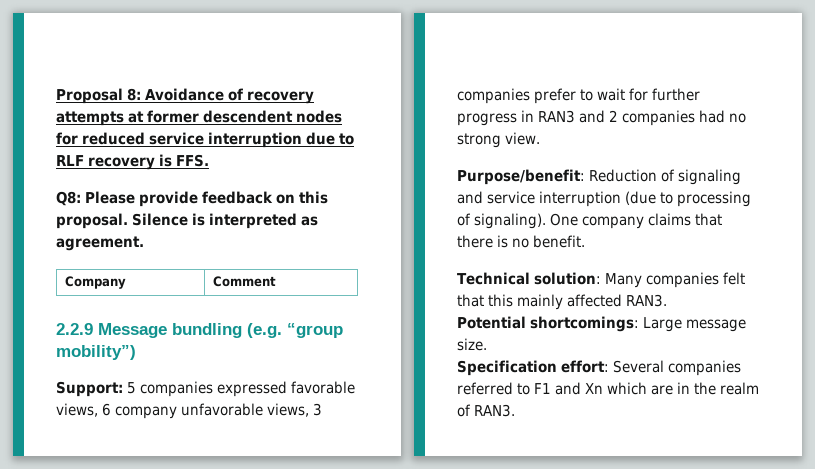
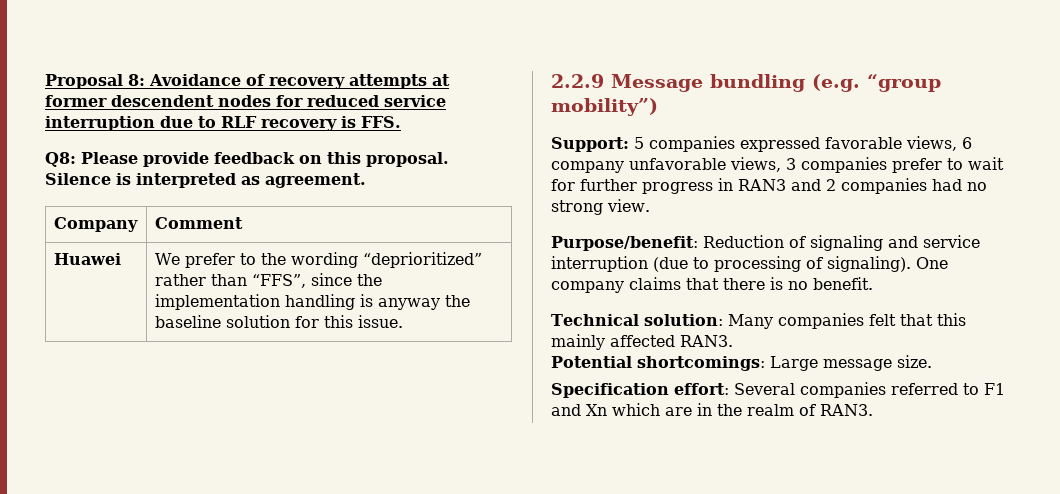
(276, 281) none -> [53,253,121,265] [154,252,482,268] [154,273,382,288] [154,294,470,310] [154,315,403,328] // Huawei | We prefer to the wording “deprioritized” rather than “FFS”, since the implementation handling is anyway the baseline solution for this issue.

